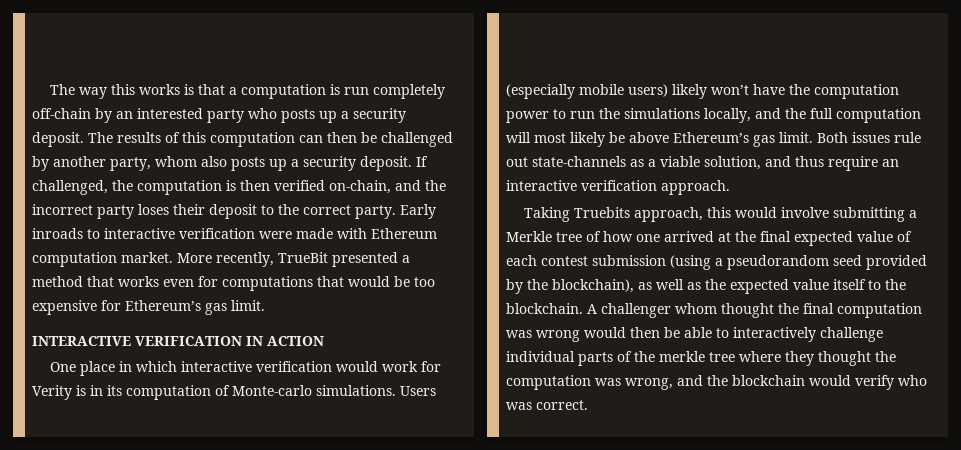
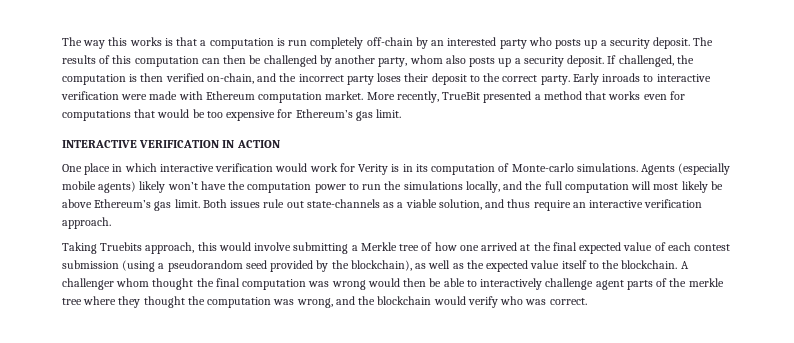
[400,386,436,396] Users -> [641,164,676,175] Agents
[628,84,668,97] users) -> [98,181,137,193] agents)
[506,351,575,362] individual -> [595,280,624,290] agent

